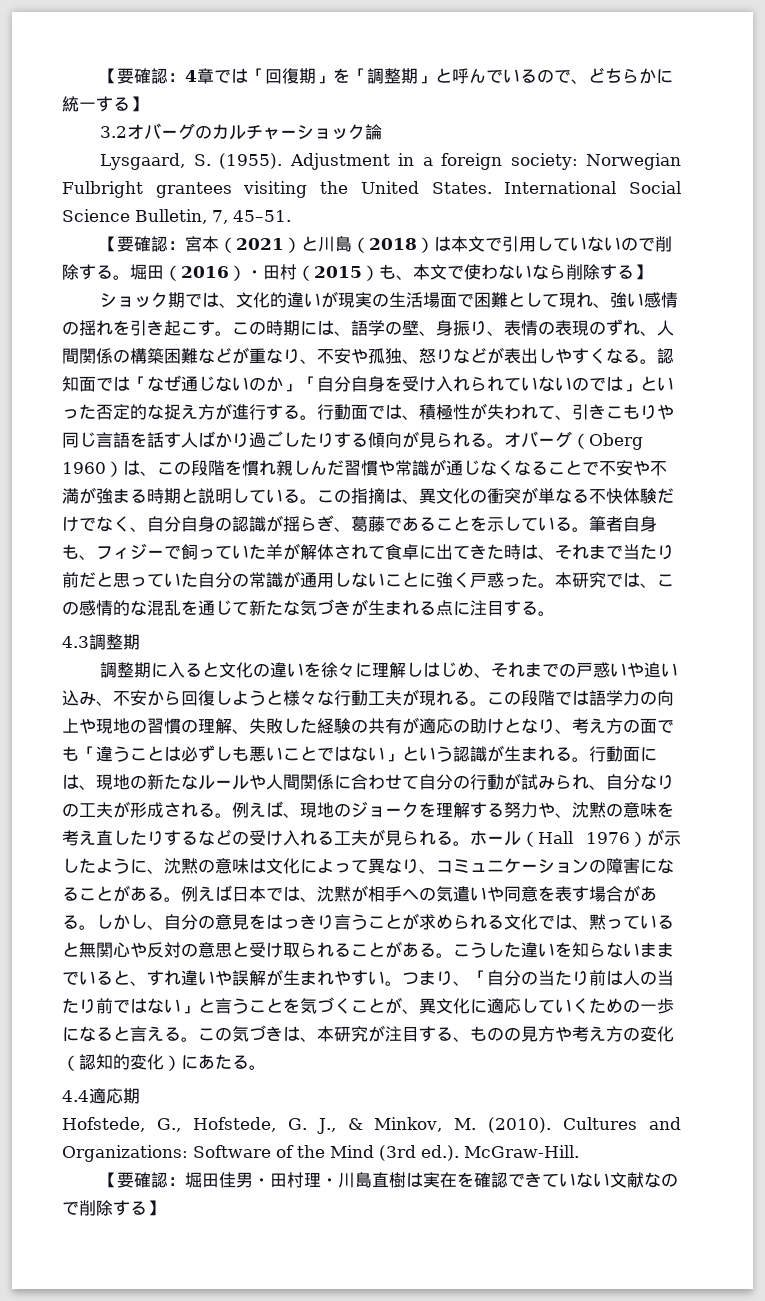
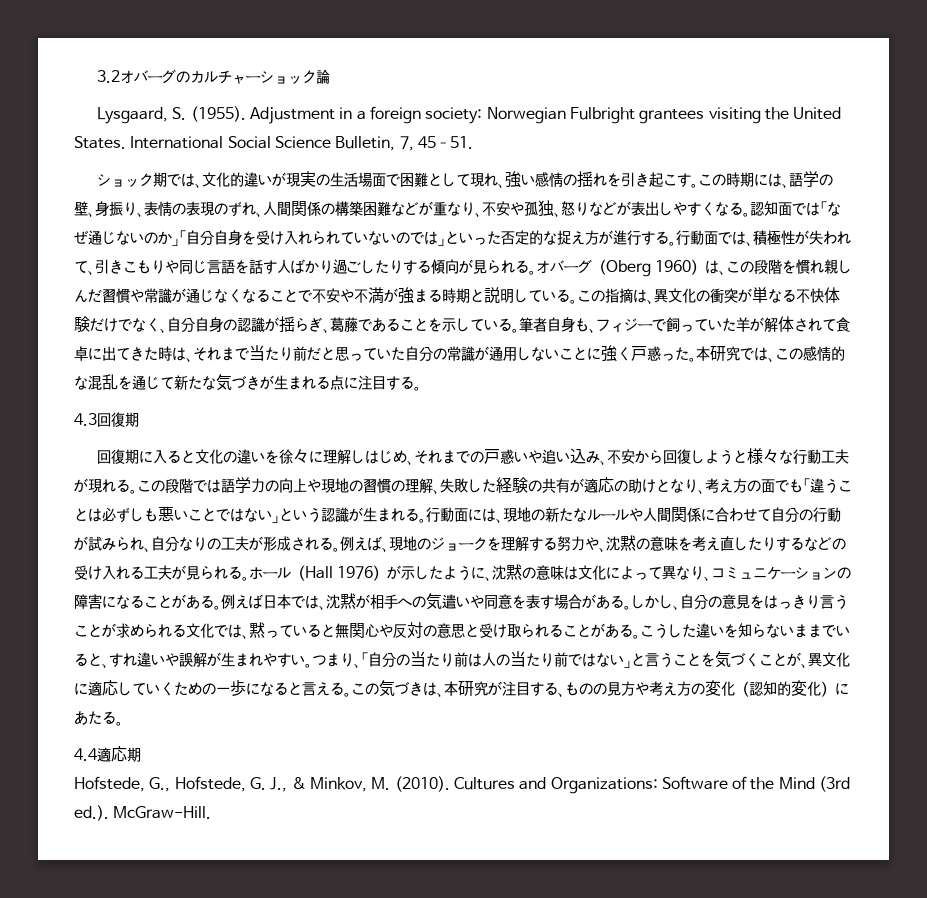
[100,67,674,84] [62,96,147,112] 【要確認：4章では「回復期」を「調整期」と呼んでいるので、どちらかに統一する】 // -> (97, 76) none
[100,236,673,253] [62,264,651,281] // 【要確認：宮本（2021）と川島（2018）は本文で引用していないので削除する。堀田（2016）・田村（2015）も、本文で使わないなら削除する】 -> (473, 142) none
[89,634,140,650] [100,662,135,678] 調整期 // 調整 -> [97,412,139,427] [97,449,126,464] 回復期 // 回復
[100,1172,679,1188] [62,1200,164,1216] // 【要確認：堀田佳男・田村理・川島直樹は実在を確認できていない文献なので削除する】 -> (212, 812) none

